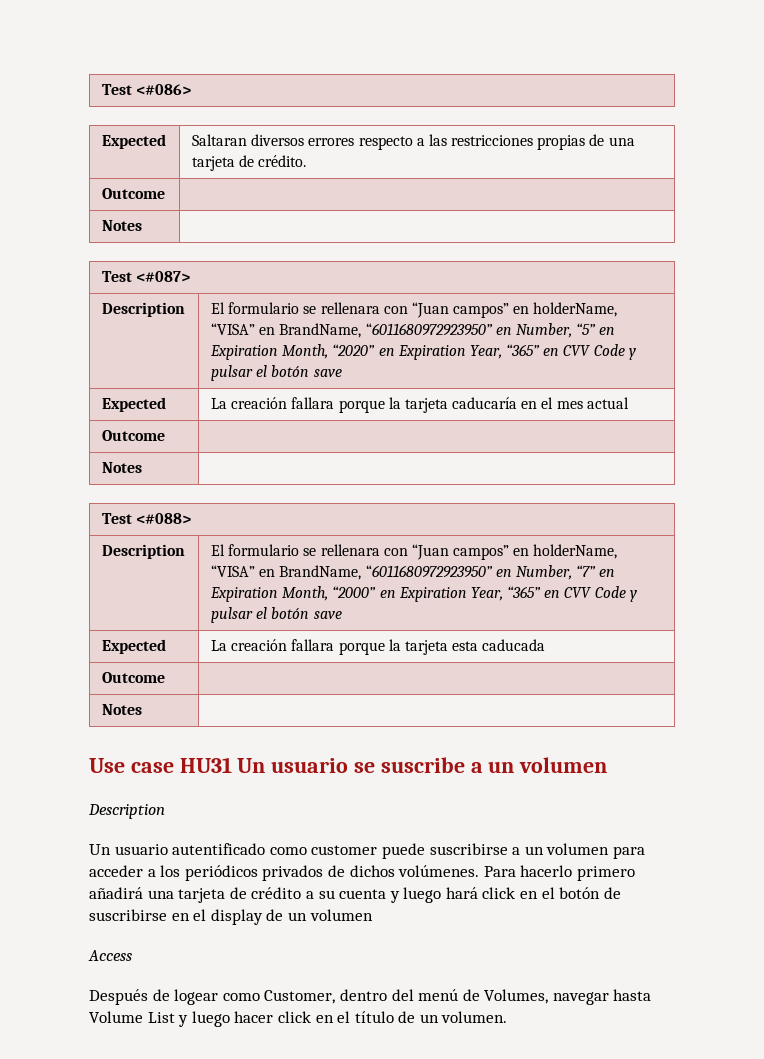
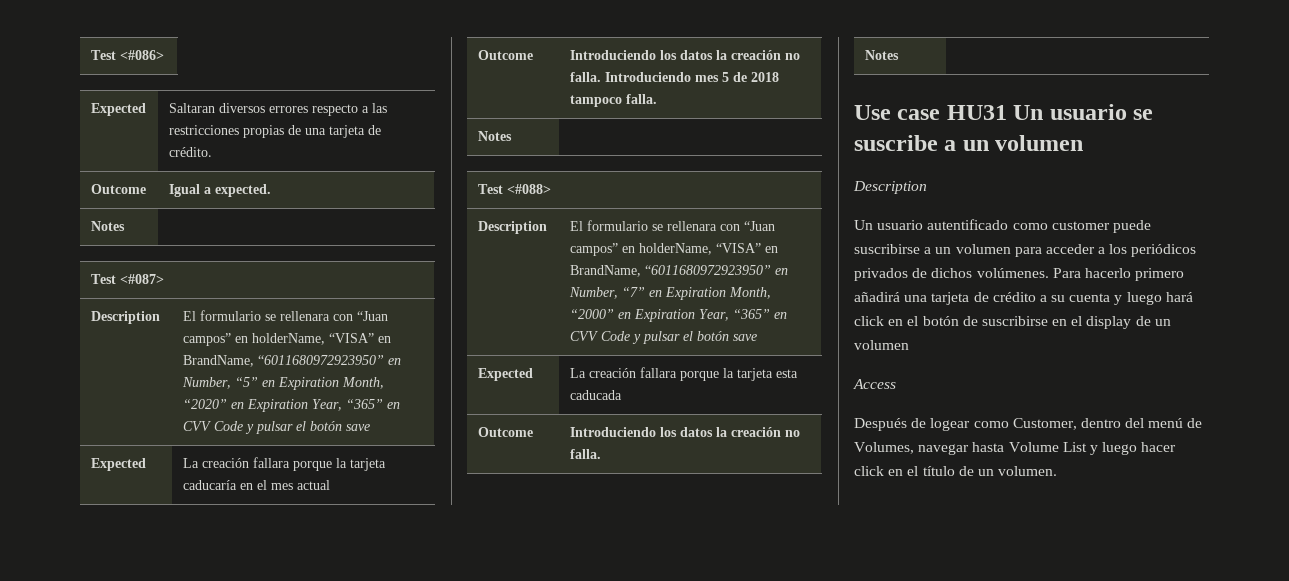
(165, 193) none -> [169,184,272,197] Igual a expected.
(165, 435) none -> [570,50,801,60] [570,72,780,82] [570,94,658,107] Introduciendo los datos la creación no falla. Introduciendo mes 5 de 2018 tampoco falla.
(165, 677) none -> [570,427,801,437] [570,449,602,459] Introduciendo los datos la creación no falla.

